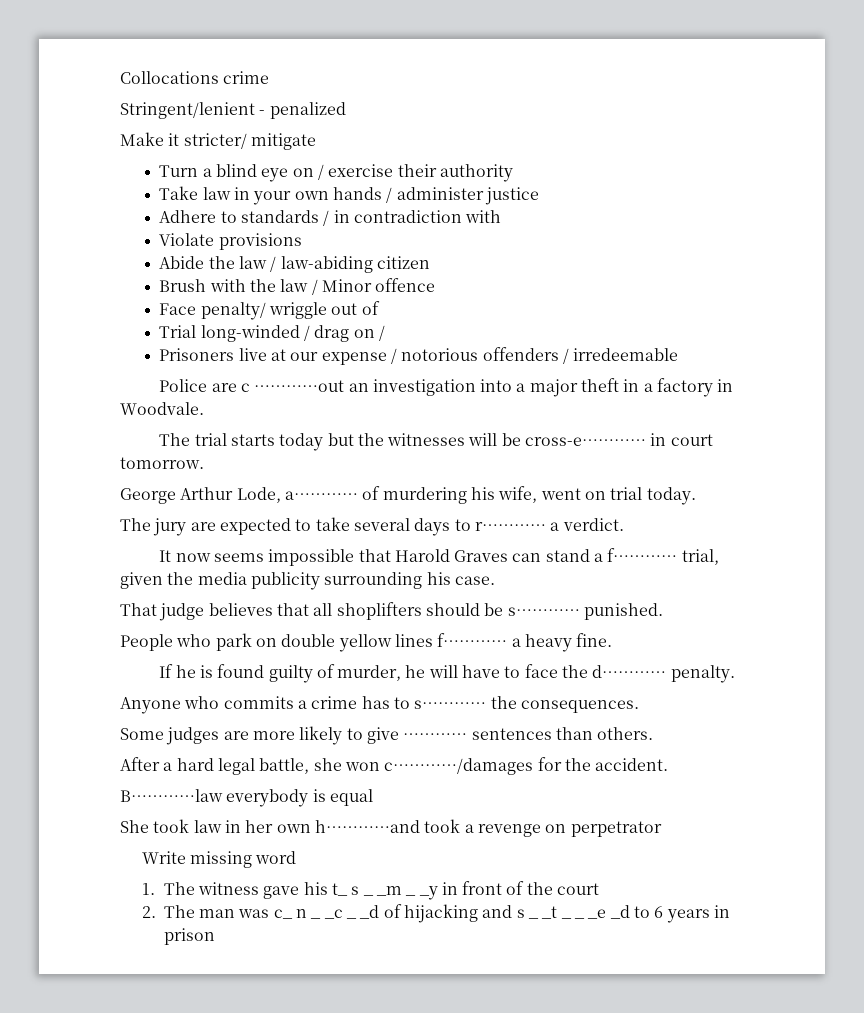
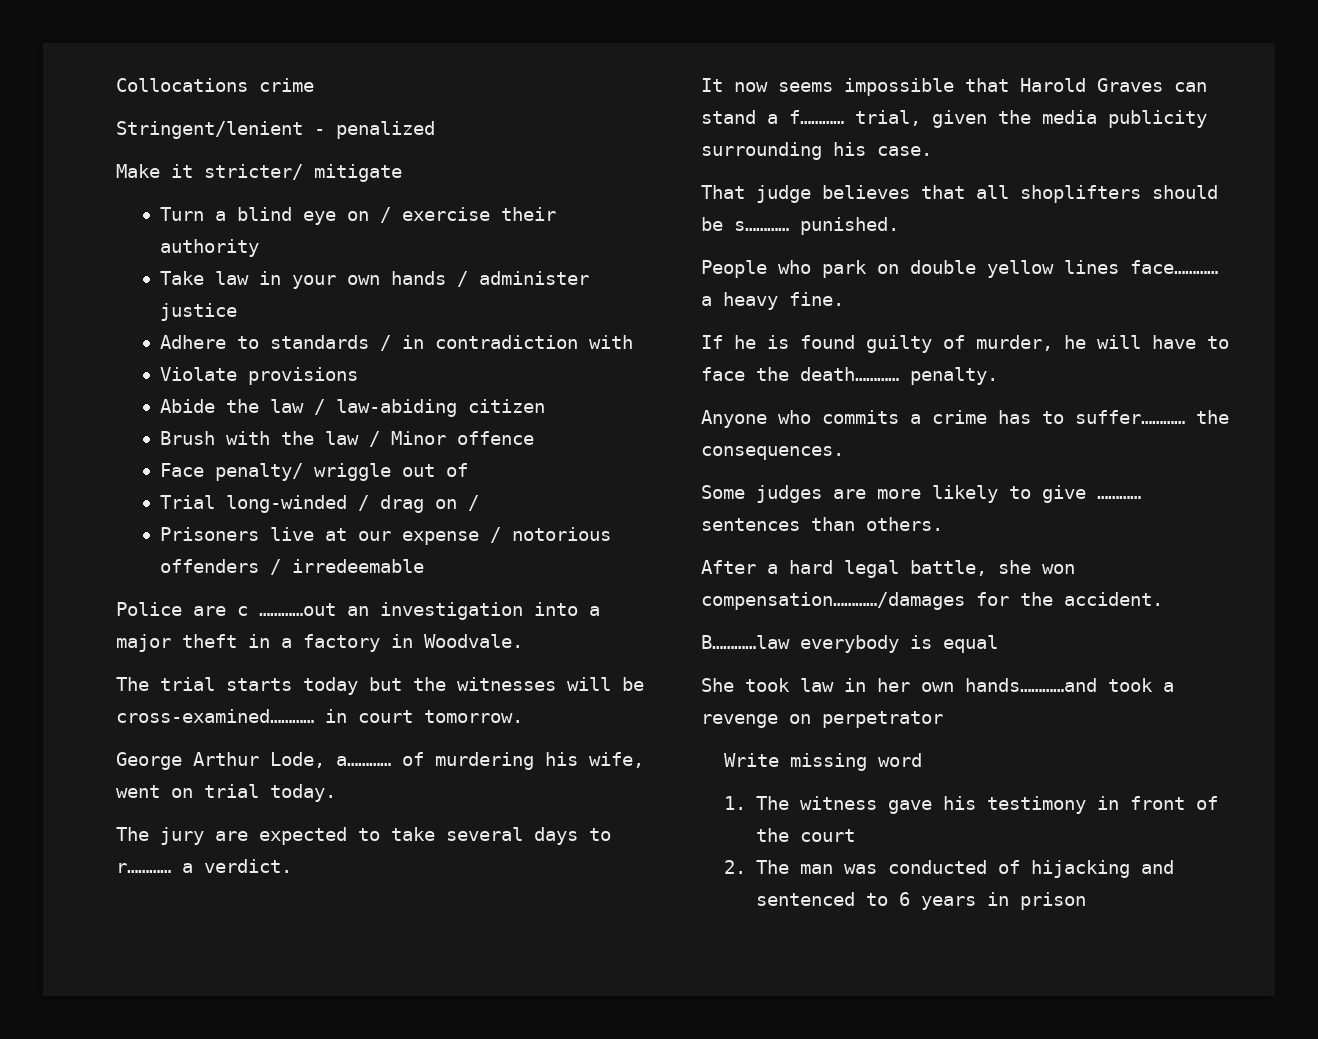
[525,437,647,446] cross-e………… -> [116,709,314,723] cross-examined…………
[437,633,508,647] f………… -> [1130,260,1218,274] face…………
[592,665,667,678] d………… -> [800,367,899,381] death…………
[414,700,487,709] s………… -> [1075,410,1185,424] suffer…………
[384,758,534,775] c…………/damages -> [701,592,965,610] compensation…………/damages
[314,820,420,833] h…………and -> [965,678,1097,692] hands…………and
[331,883,360,896] [362,886,438,900] t_ s _ _m _ _y -> [986,796,1086,814] testimony
[273,909,308,919] [310,904,525,923] [527,905,630,919] c_ n _ _c _ _d of hijacking and s _ _t _ _ _e _d -> [887,860,1174,878] [755,892,855,906] conducted of hijacking and sentenced

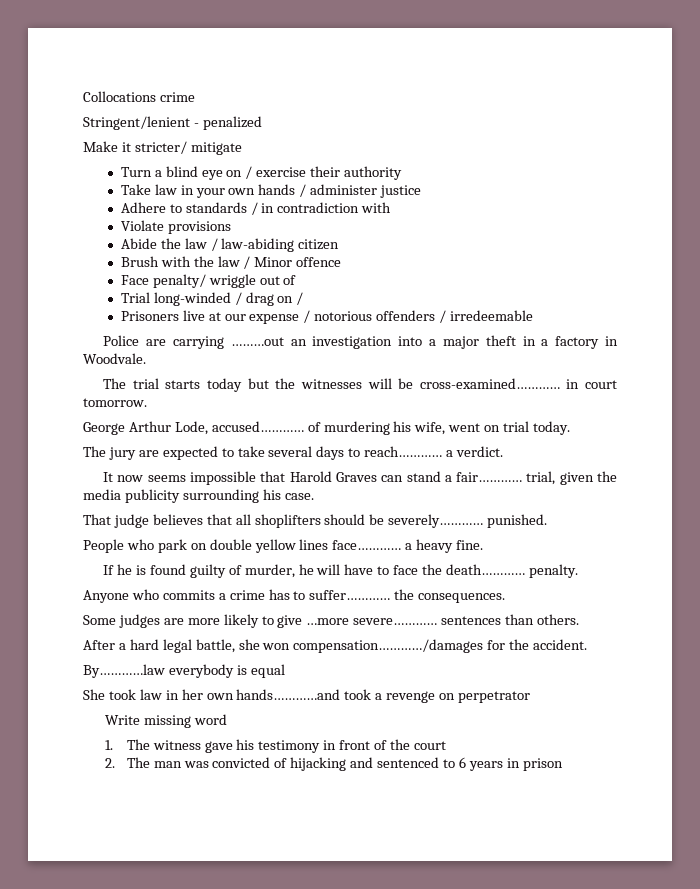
[237,603,336,616] c …………out -> [172,336,284,349] carrying ………out
[336,756,391,766] a………… -> [211,421,304,432] accused…………
[116,863,171,873] r………… -> [364,446,443,457] reach…………
[789,110,844,124] f………… -> [456,472,523,482] fair…………
[734,221,789,231] s………… -> [388,514,484,528] severely…………
[1097,496,1141,499] ………… -> [306,618,438,625] …more severe…………
[701,635,790,649] B…………law -> [83,664,165,678] By…………law
[887,860,987,874] conducted -> [212,757,271,768] convicted

